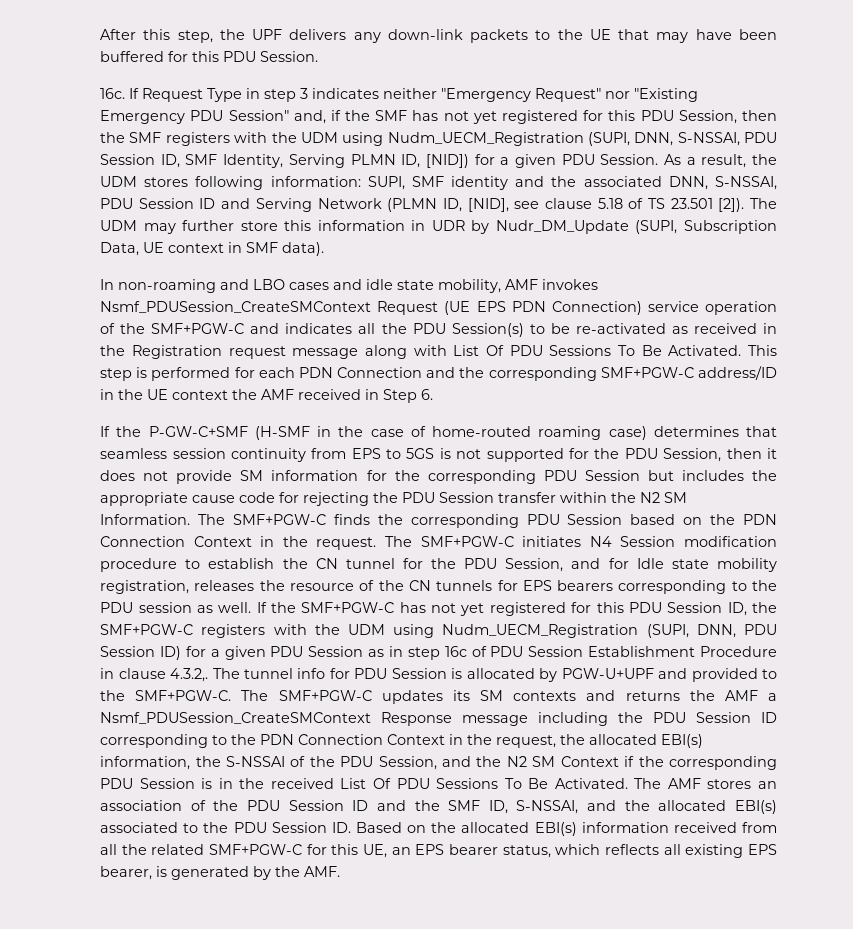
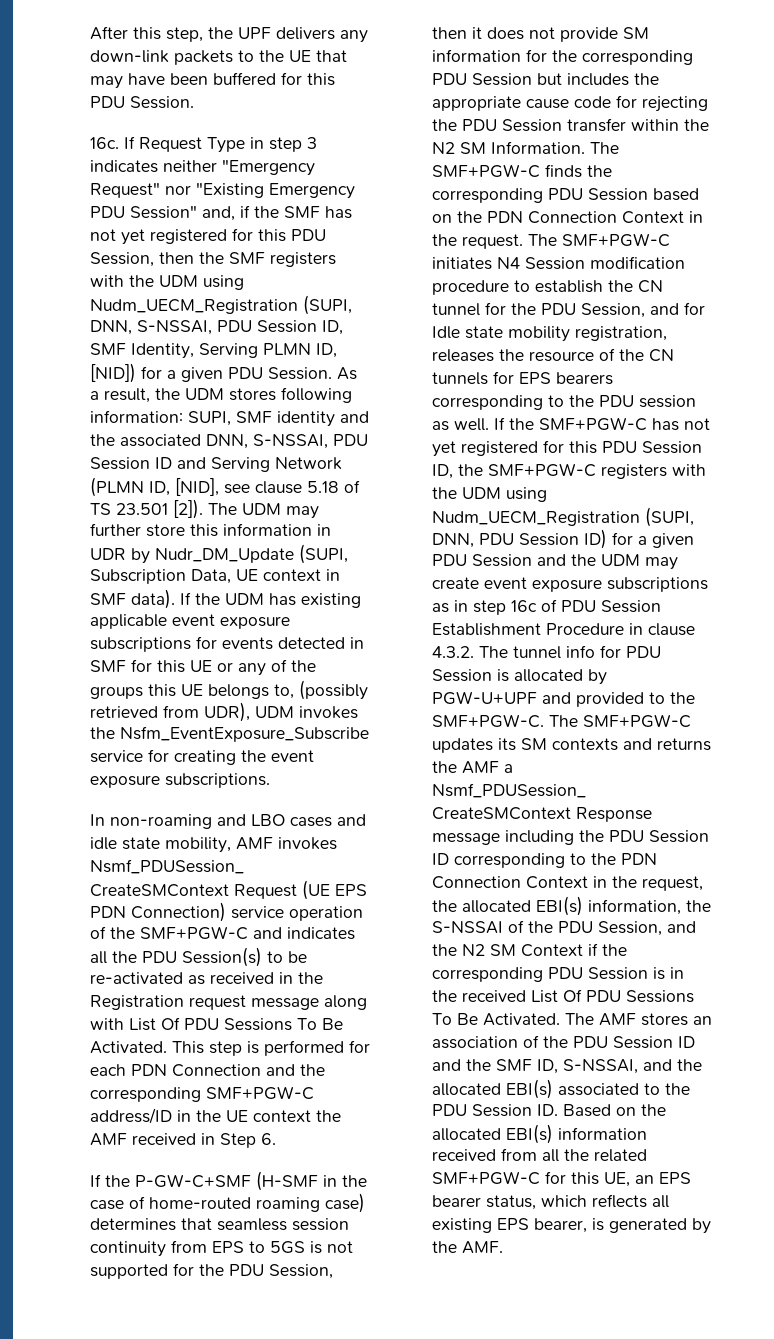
(325, 249) none -> [180,592,362,608] [90,614,291,629] [90,636,365,652] [90,659,317,676] [90,680,369,700] [90,702,359,722] [90,726,370,742] [90,749,315,765] [90,773,271,788] If the UDM has existing applicable event exposure subscriptions for events detected in SMF for this UE or any of the groups this UE belongs to, (possibly retrieved from UDR), UDM invokes the Nsfm_EventExposure_Subscribe service for creating the event exposure subscriptions.
(364, 651) none -> [537,554,679,570] [432,577,709,592] and the UDM may create event exposure subscriptions
[170,668,209,682] 4.3.2,. -> [432,646,475,658] 4.3.2.

